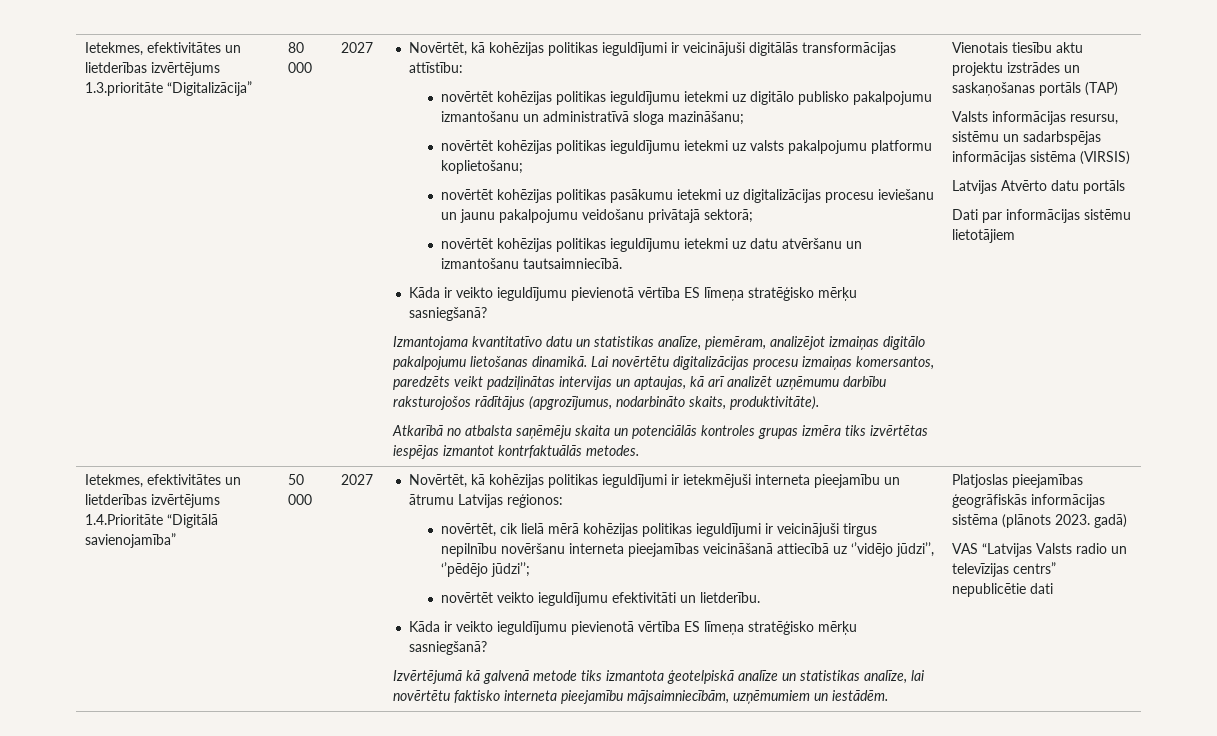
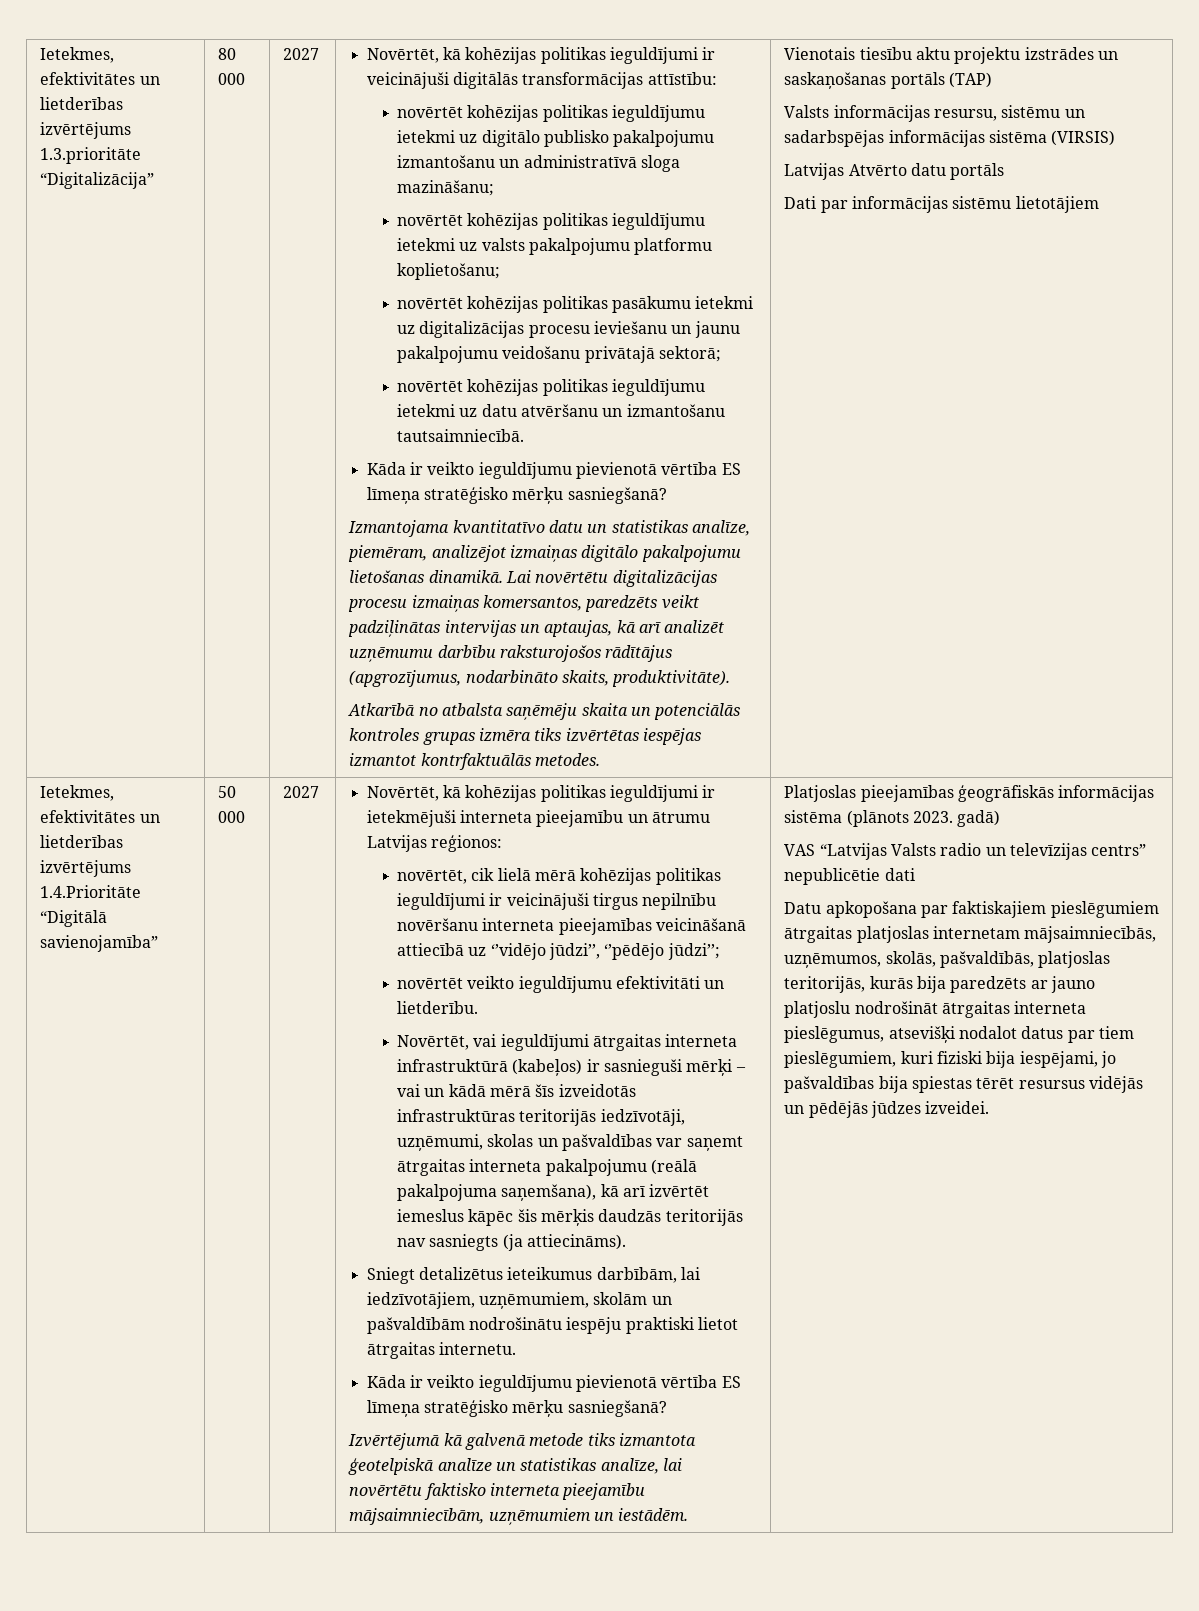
(760, 597) none -> [396,1034,738,1051] [396,1059,746,1076] [396,1084,636,1097] [396,1109,685,1126] [396,1134,743,1151] [396,1159,697,1176] [396,1184,710,1201] [396,1209,743,1226] [396,1234,626,1251] [366,1267,701,1284] [366,1292,672,1309] [366,1317,739,1334] [366,1342,517,1359] // Novērtēt, vai ieguldījumi ātrgaitas interneta infrastruktūrā (kabeļos) ir sasnieguši mērķi – vai un kādā mērā šīs izveidotās infrastruktūras teritorijās iedzīvotāji, uzņēmumi, skolas un pašvaldības var saņemt ātrgaitas interneta pakalpojumu (reālā pakalpojuma saņemšana), kā arī izvērtēt iemeslus kāpēc šis mērķis daudzās teritorijās nav sasniegts (ja attiecināms). // Sniegt detalizētus ieteikumus darbībām, lai iedzīvotājiem, uzņēmumiem, skolām un pašvaldībām nodrošinātu iespēju praktiski lietot ātrgaitas internetu.
(1054, 588) none -> [784,901,1159,918] [784,926,1157,943] [784,951,1111,968] [784,976,1095,993] [784,1001,1087,1018] [784,1026,1134,1043] [784,1051,1116,1068] [784,1076,1143,1093] [784,1101,990,1118] // Datu apkopošana par faktiskajiem pieslēgumiem ātrgaitas platjoslas internetam mājsaimniecībās, uzņēmumos, skolās, pašvaldībās, platjoslas teritorijās, kurās bija paredzēts ar jauno platjoslu nodrošināt ātrgaitas interneta pieslēgumus, atsevišķi nodalot datus par tiem pieslēgumiem, kuri fiziski bija iespējami, jo pašvaldības bija spiestas tērēt resursus vidējās un pēdējās jūdzes izveidei.

